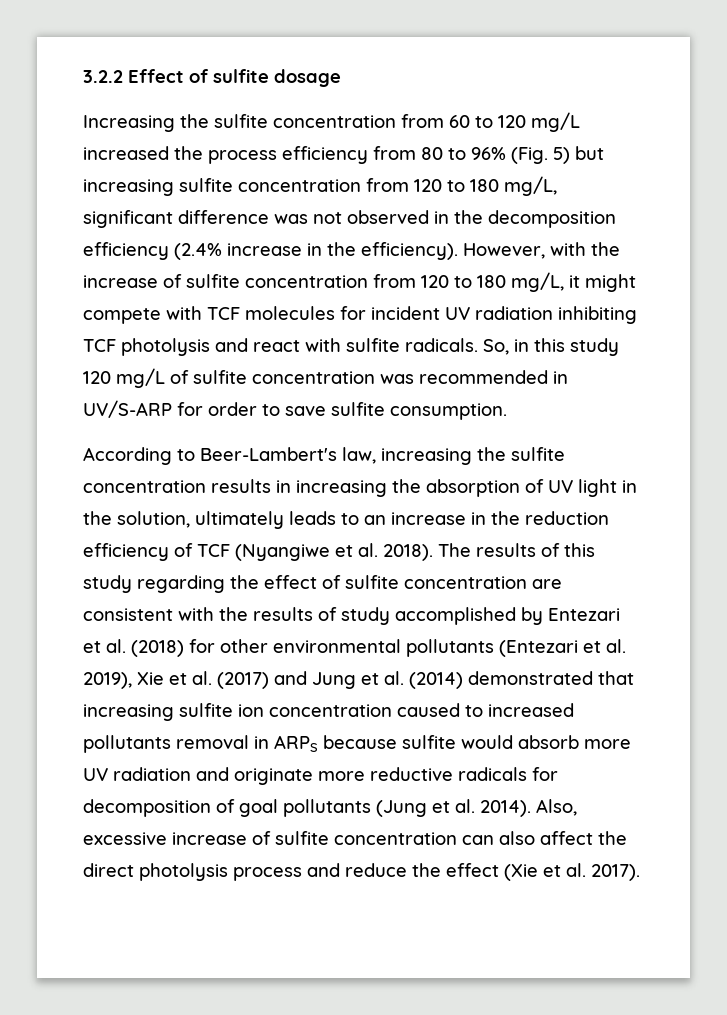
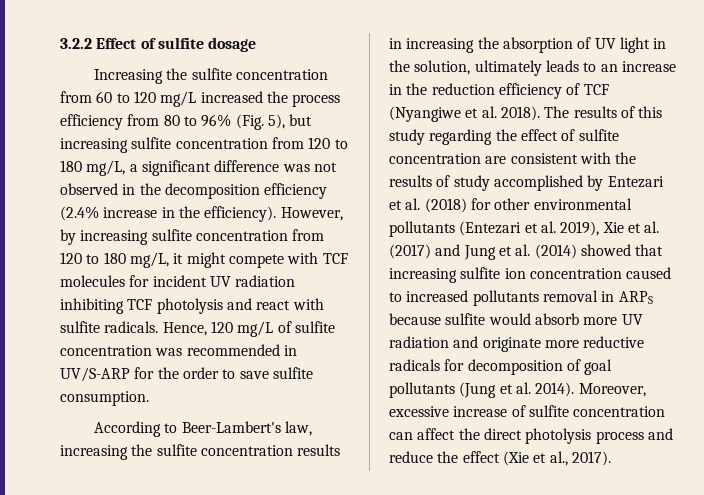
[553,147,570,164] 5) -> [267,114,285,129] 5),
(557, 186) none -> [129,164,138,172] a
[550,242,620,256] [83,274,182,288] with the increase of -> [60,229,149,245] by increasing
[483,338,619,356] So, in this study -> [162,322,207,336] Hence,
(203, 409) none -> [157,367,179,379] the
[468,671,593,685] demonstrated -> [580,244,631,256] showed
[536,799,577,816] Also, -> [578,383,646,397] Moreover,
[499,831,535,845] also -> (413, 436) none
[566,863,586,877] al. -> [549,451,568,466] al.,

